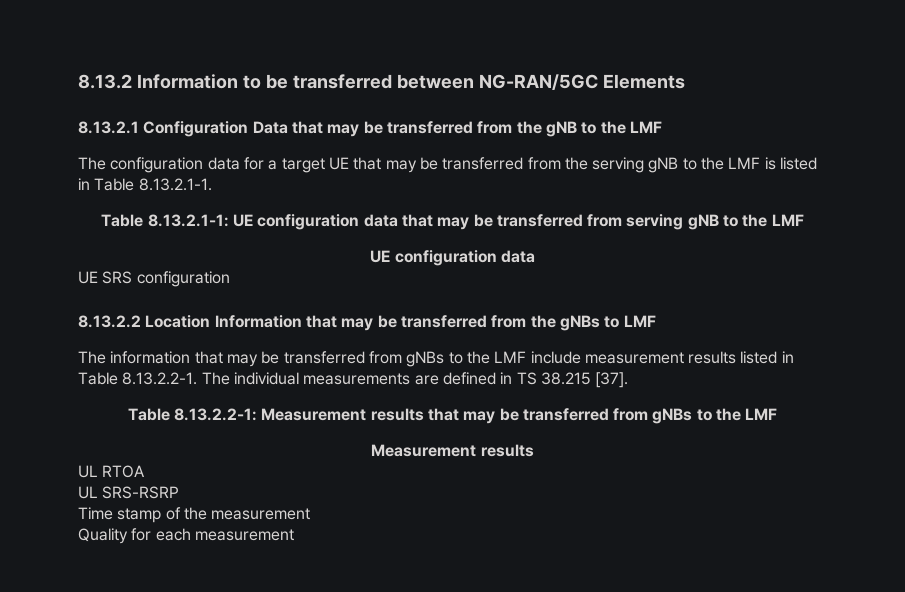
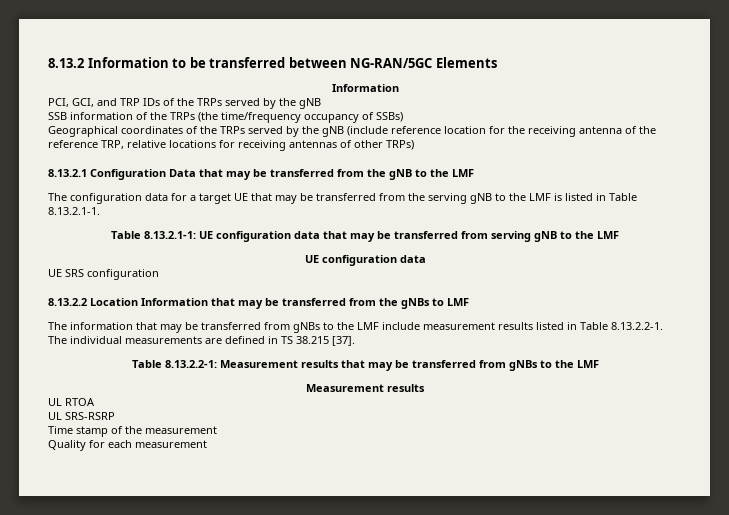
(685, 81) none -> [331,84,399,92] [48,98,321,109] [48,112,403,123] [48,126,656,137] [48,140,414,151] // Information // PCI, GCI, and TRP IDs of the TRPs served by the gNB // SSB information of the TRPs (the time/frequency occupancy of SSBs) // Geographical coordinates of the TRPs served by the gNB (include reference location for the receiving antenna of the reference TRP, relative locations for receiving antennas of other TRPs)

